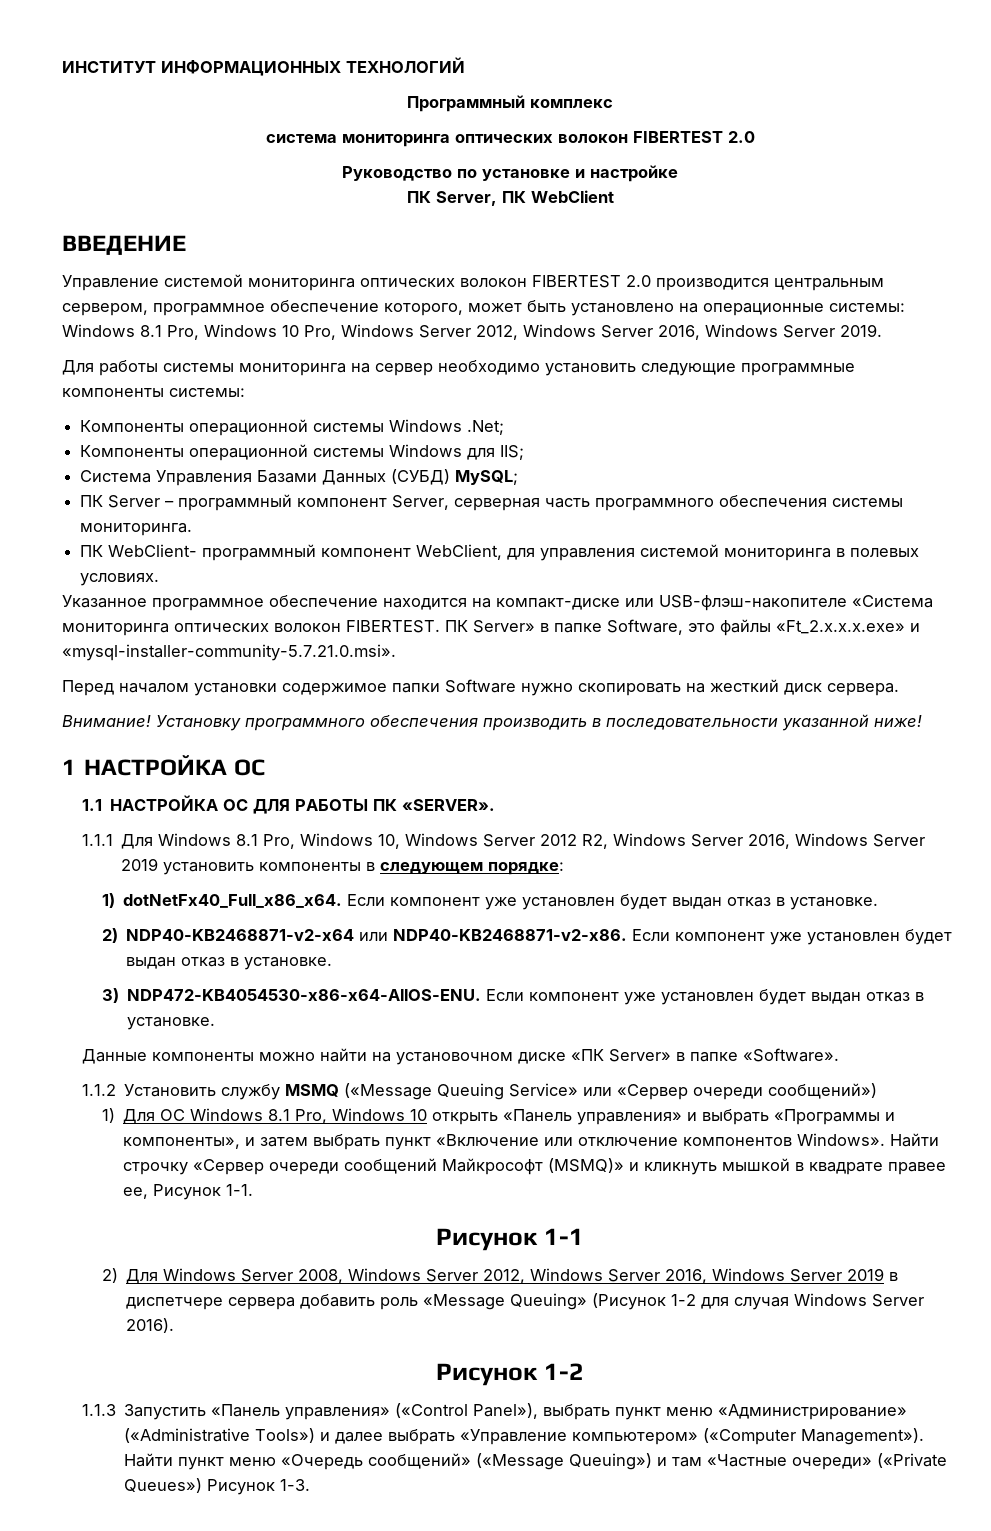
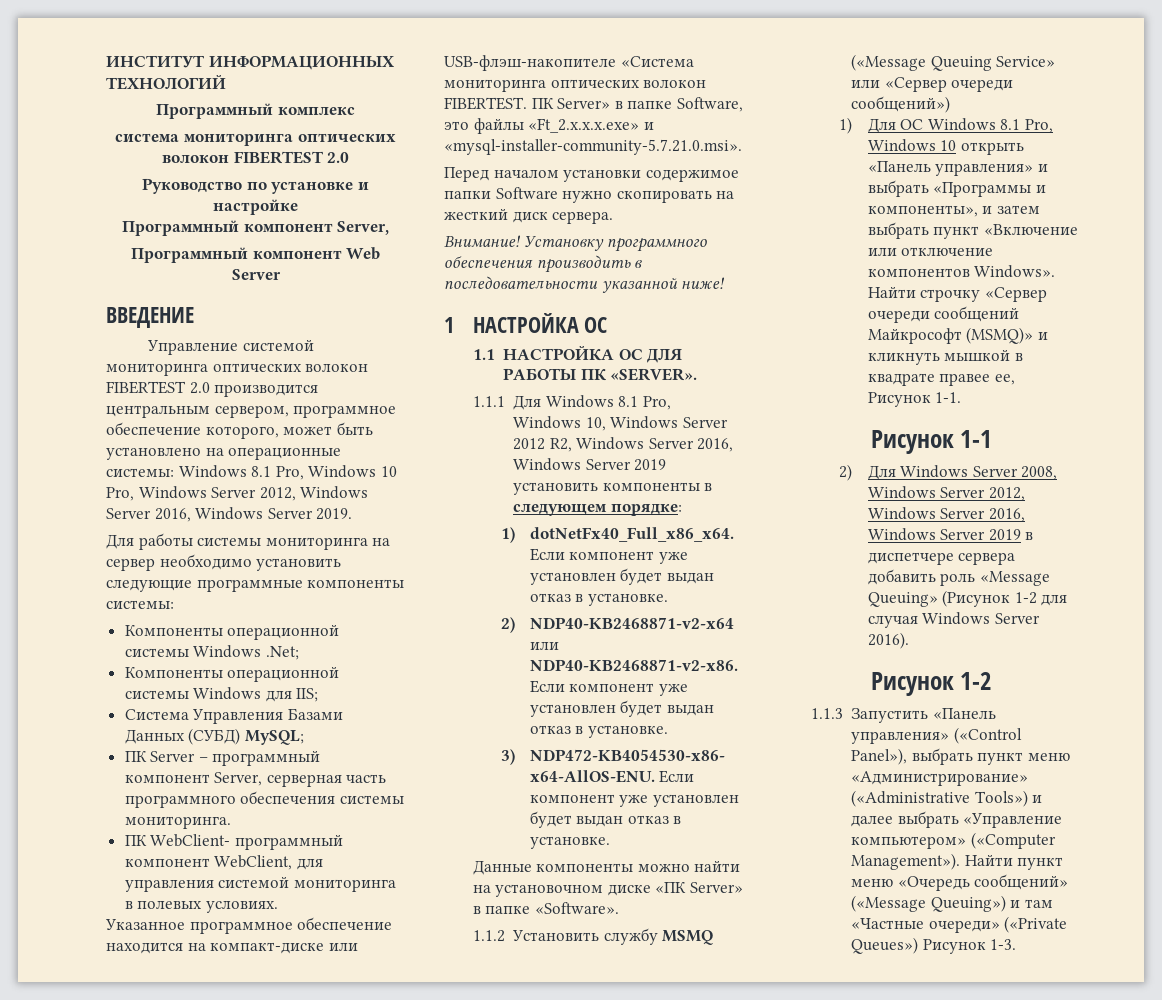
[406,190,614,206] ПК Server, ПК WebClient -> [121,220,390,236] [130,247,381,263] [231,269,281,280] Программный компонент Server, // Программный компонент Web Server

